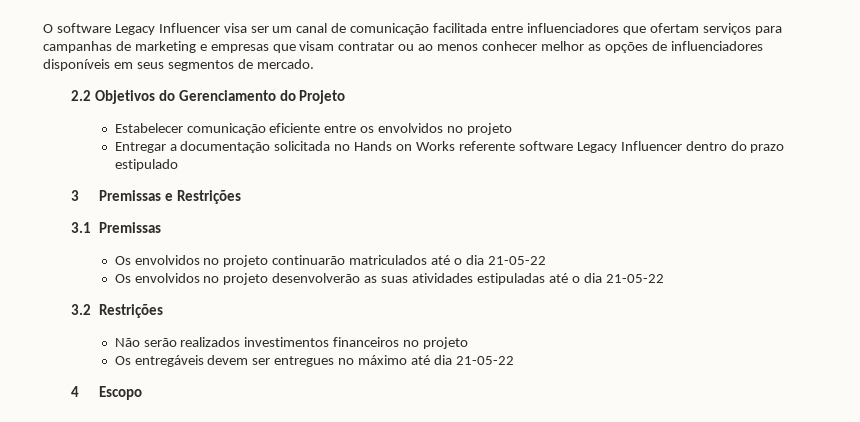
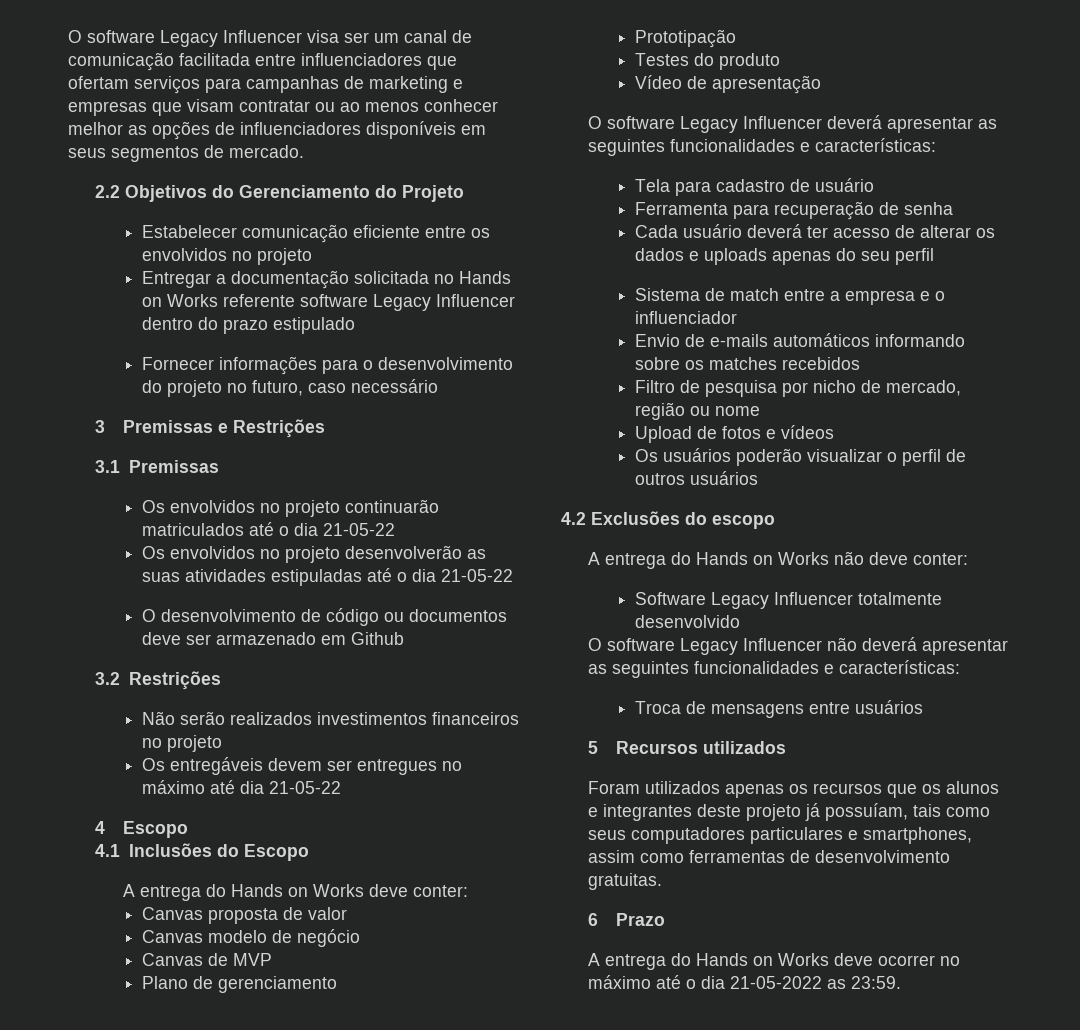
(178, 165) none -> [141,356,513,375] [141,379,438,397] // Fornecer informações para o desenvolvimento do projeto no futuro, caso necessário
(664, 278) none -> [141,608,507,626] [141,632,404,645] // O desenvolvimento de código ou documentos deve ser armazenado em Github
(142, 393) none -> [95,843,310,861] [122,884,468,901] [141,907,347,924] [141,929,360,947] [141,953,272,966] [141,976,337,993] [634,29,736,48] [634,53,780,70] [634,75,821,94] [588,115,998,133] [588,138,937,156] [634,178,874,196] [634,201,953,220] [634,224,995,238] [634,248,934,265] [634,288,945,305] [634,311,737,324] [634,333,965,347] [634,357,860,370] [634,380,961,397] [634,402,760,420] [634,425,834,443] [634,448,966,466] [634,471,758,485] [561,511,775,529] [588,551,969,569] [634,592,942,609] [634,615,740,628] [588,637,1009,655] [588,660,961,678] [634,700,923,718] [588,741,786,754] [588,781,1000,798] [588,803,991,821] [588,827,973,844] [588,850,951,863] [588,873,663,890] [588,913,665,926] [588,953,961,970] [588,975,902,989] // 4.1 Inclusões do Escopo // A entrega do Hands on Works deve conter: // Canvas proposta de valor // Canvas modelo de negócio // Canvas de MVP // Plano de gerenciamento // Prototipação // Testes do produto // Vídeo de apresentação // O software Legacy Influencer deverá apresentar as seguintes funcionalidades e características: // Tela para cadastro de usuário // Ferramenta para recuperação de senha // Cada usuário deverá ter acesso de alterar os dados e uploads apenas do seu perfil // Sistema de match entre a empresa e o influenciador // Envio de e-mails automáticos informando sobre os matches recebidos // Filtro de pesquisa por nicho de mercado, região ou nome // Upload de fotos e vídeos // Os usuários poderão visualizar o perfil de outros usuários // 4.2 Exclusões do escopo // A entrega do Hands on Works não deve conter: // Software Legacy Influencer totalmente desenvolvido // O software Legacy Influencer não deverá apresentar as seguintes funcionalidades e características: // Troca de mensagens entre usuários // 5 Recursos utilizados // Foram utilizados apenas os recursos que os alunos e integrantes deste projeto já possuíam, tais como seus computadores particulares e smartphones, assim como ferramentas de desenvolvimento gratuitas. // 6 Prazo // A entrega do Hands on Works deve ocorrer no máximo até o dia 21-05-2022 as 23:59.

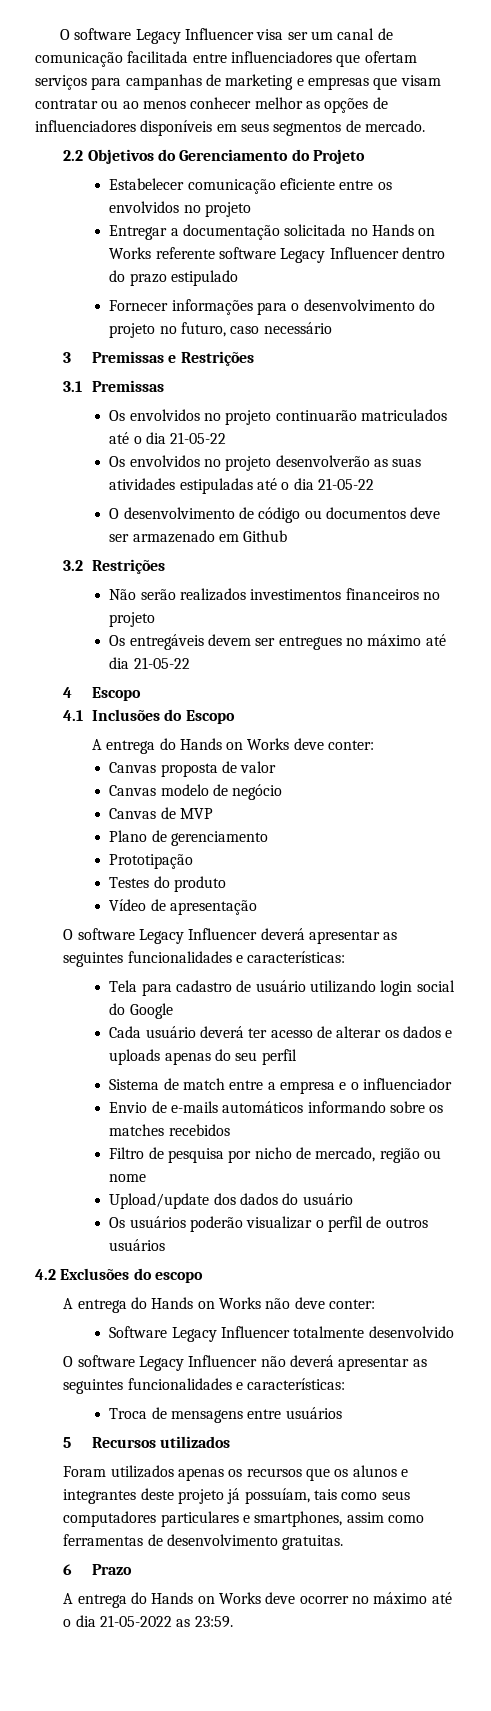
[634,201,953,220] // Ferramenta para recuperação de senha -> [310,980,455,996] [109,1003,173,1019] utilizando login social do Google
[634,425,834,443] Upload de fotos e vídeos -> [109,1193,353,1209] Upload/update dos dados do usuário

